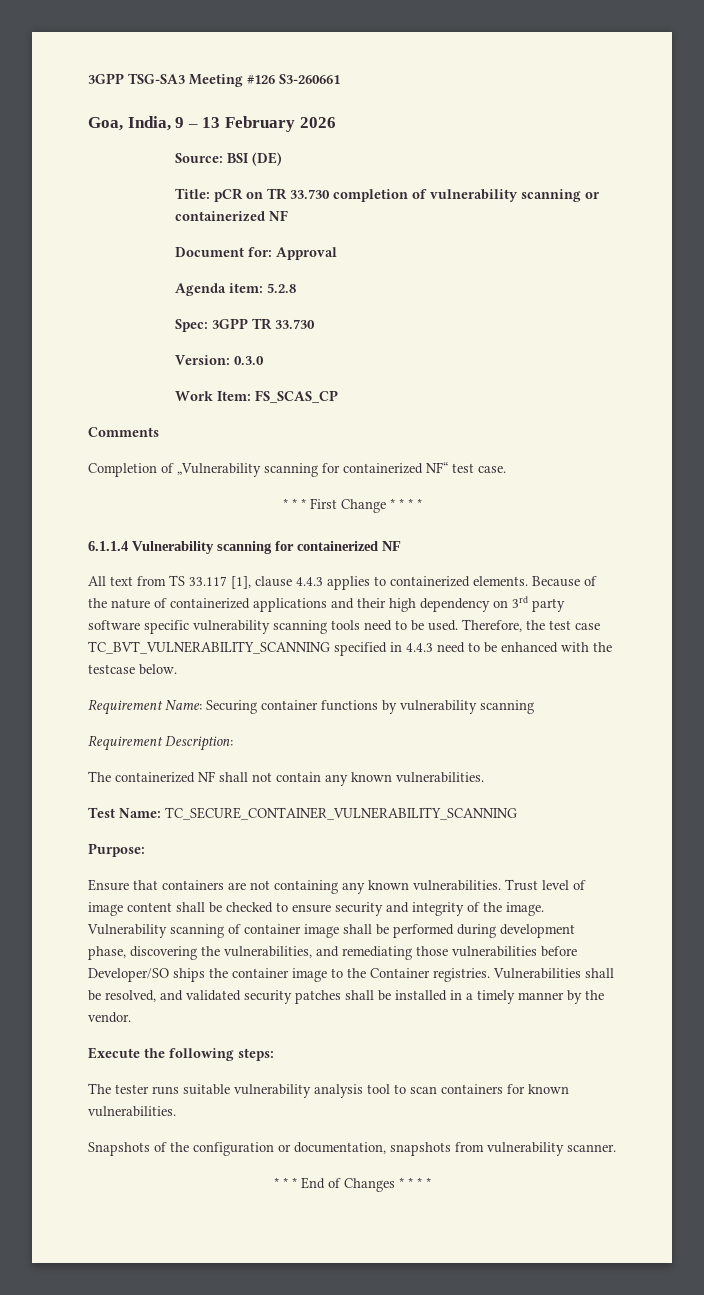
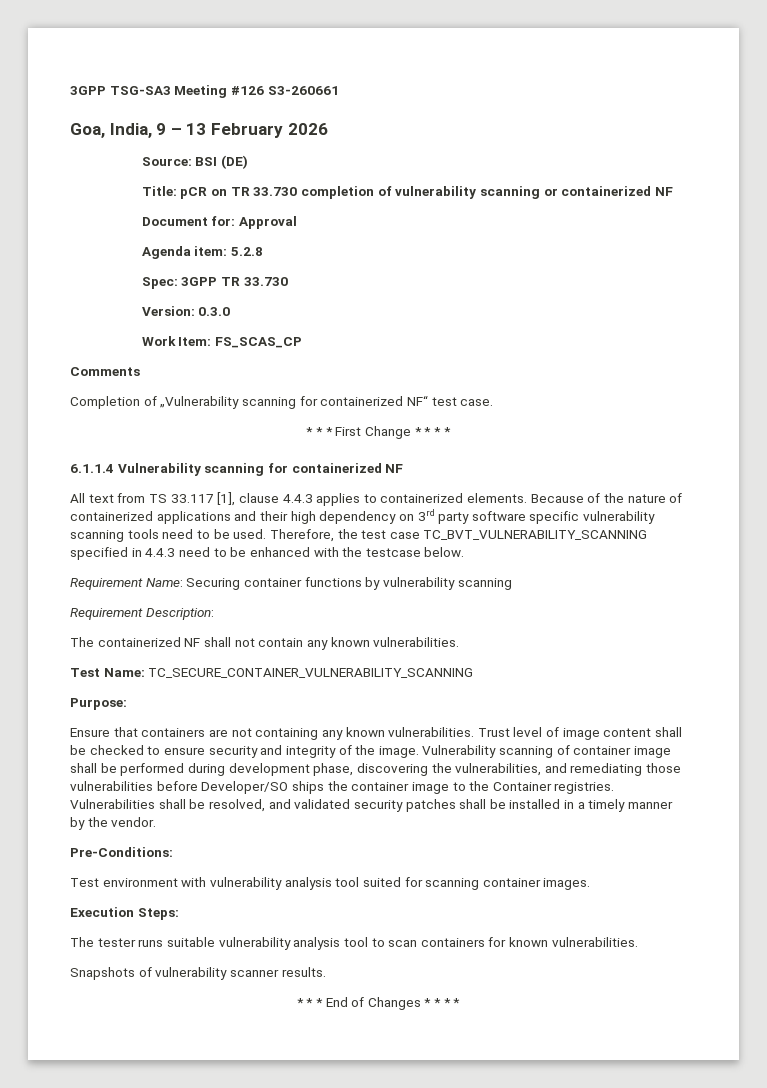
[88,1047,274,1061] Execute the following steps: -> [70,847,173,857] [70,877,591,890] [70,907,179,920] Pre-Conditions: // Test environment with vulnerability analysis tool suited for scanning container images. // Execution Steps:
[170,1142,616,1156] the configuration or documentation, snapshots from vulnerability scanner. -> [155,967,326,980] vulnerability scanner results.

